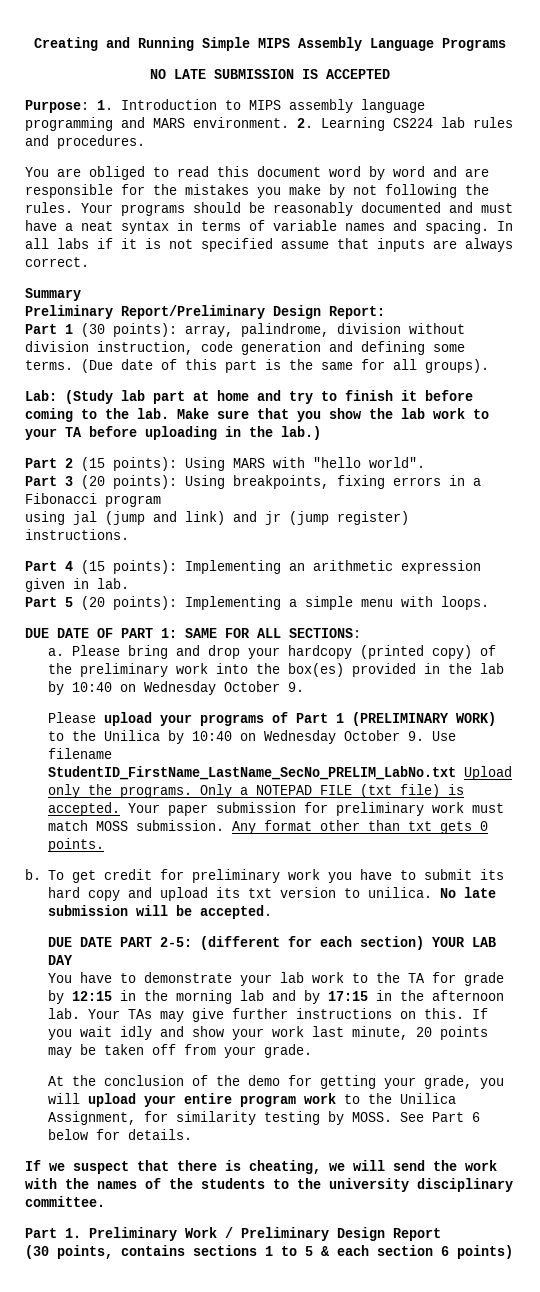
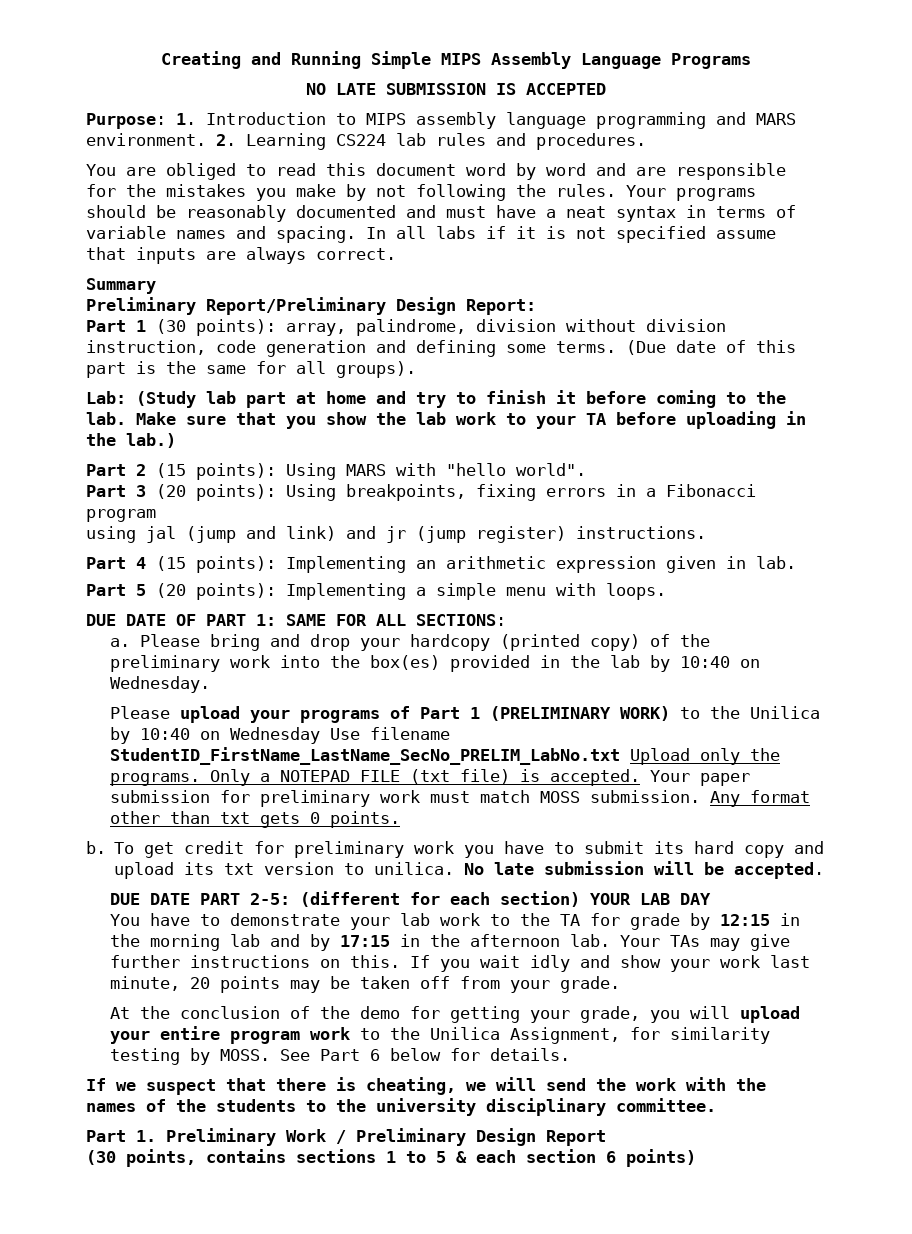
[144,681,305,695] Wednesday October 9. -> [110,676,211,693] Wednesday.
[344,730,425,741] October 9. -> (321, 735) none

